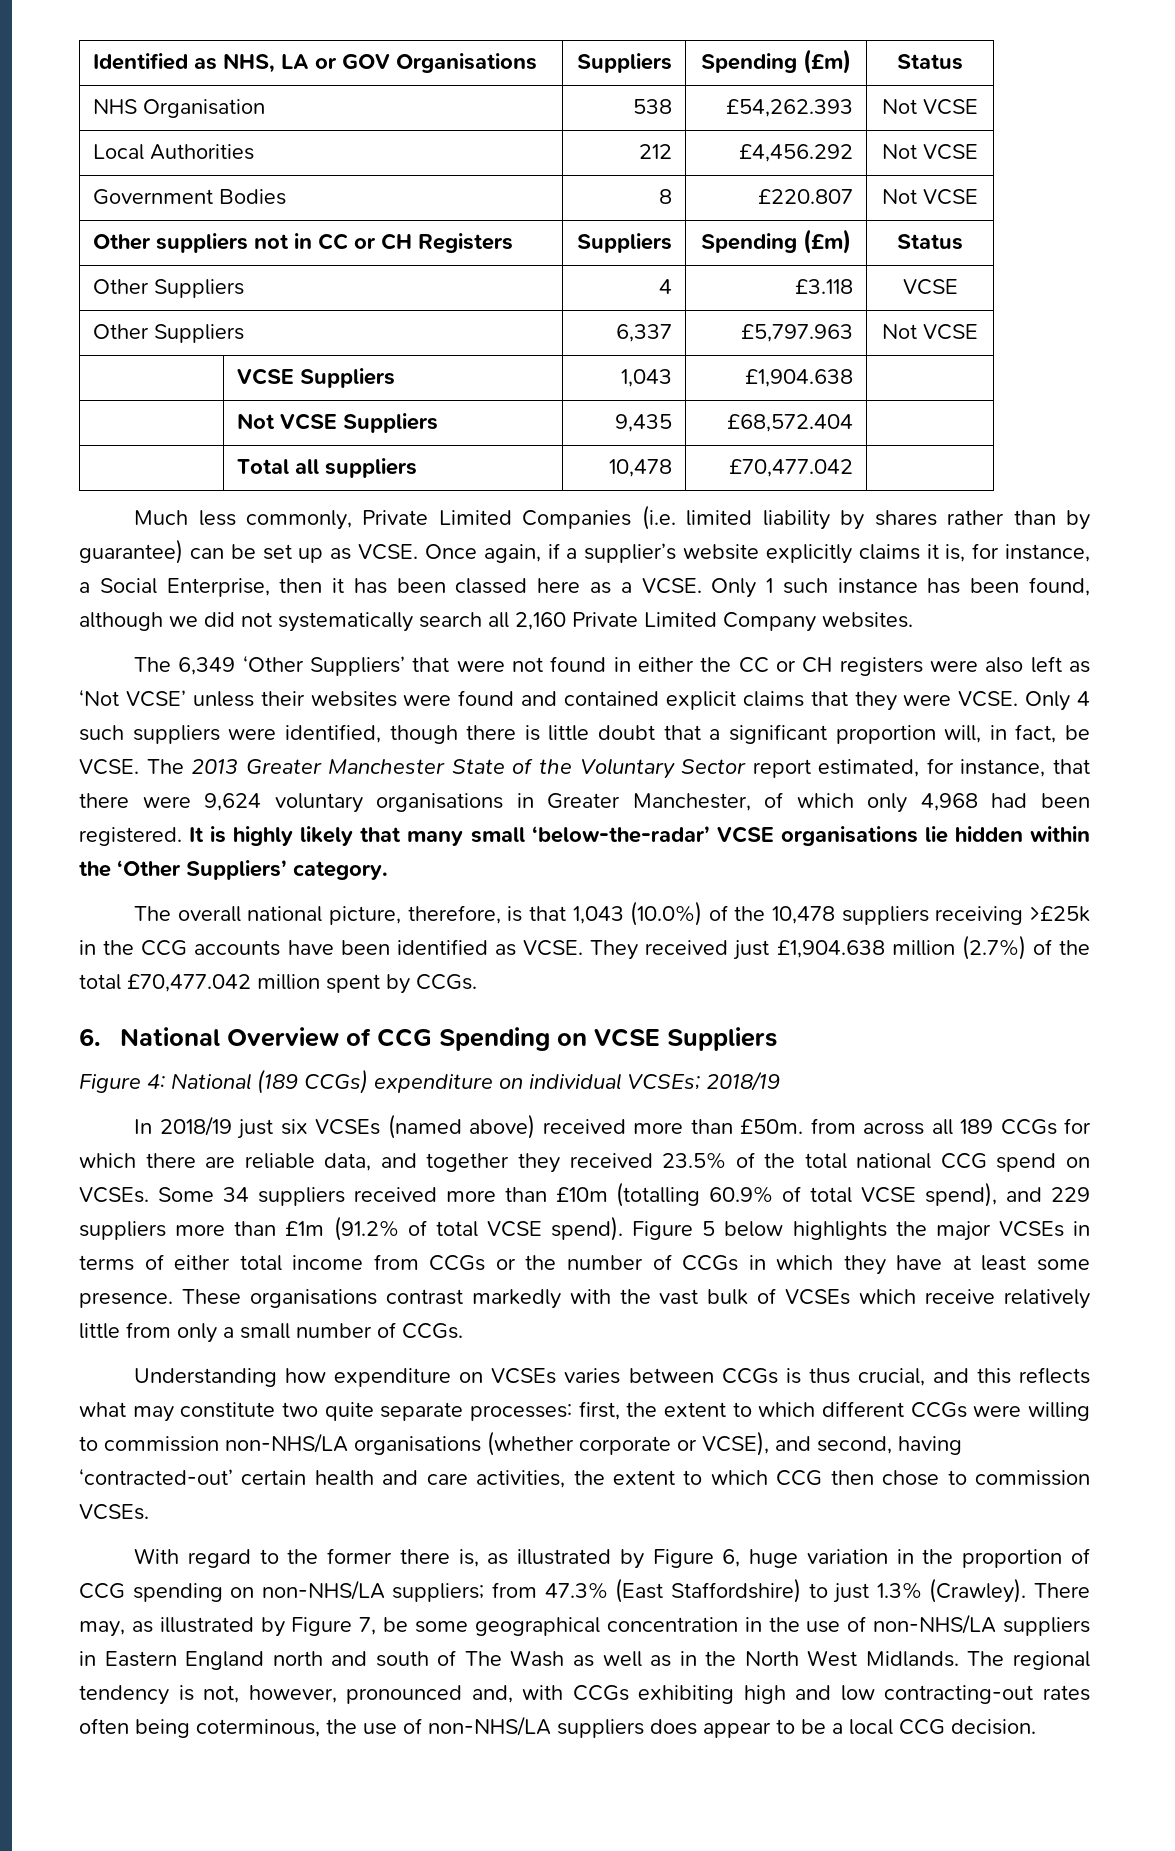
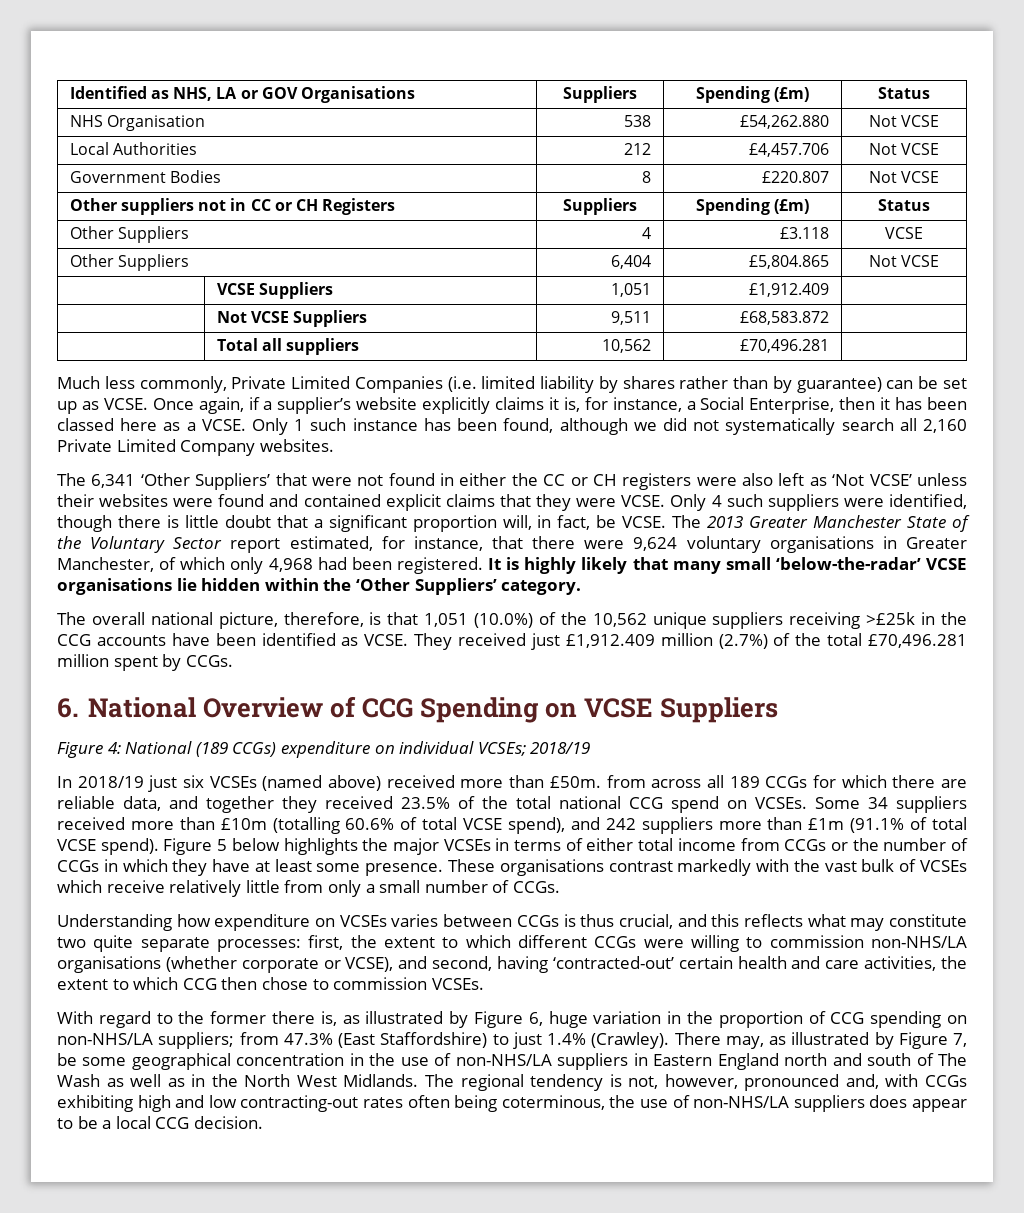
[726,99,854,117] £54,262.393 -> [740,115,830,129] £54,262.880
[739,144,854,162] £4,456.292 -> [749,143,830,157] £4,457.706
[616,324,673,342] [741,324,854,342] 6,337 | £5,797.963 -> [611,255,652,269] [749,255,830,269] 6,404 | £5,804.865
[621,369,673,387] [745,369,854,387] 1,043 | £1,904.638 -> [611,283,652,297] [749,283,830,297] 1,051 | £1,912.409
[615,414,673,432] [727,414,854,432] 9,435 | £68,572.404 -> [611,311,652,325] [740,311,830,325] 9,511 | £68,583.872
[609,459,673,477] [729,459,854,477] 10,478 | £70,477.042 -> [602,339,652,353] [740,339,830,353] 10,562 | £70,496.281
[178,657,236,675] 6,349 -> [91,474,136,488] 6,341
[572,906,624,924] 1,043 -> [424,613,469,627] 1,051
[772,906,836,924] 10,478 -> [592,612,707,629] 10,562 unique
[776,940,885,958] £1,904.638 -> [565,634,655,648] £1,912.409
[127,974,251,992] £70,477.042 -> [868,634,967,648] £70,496.281
[709,1186,774,1203] 60.9% -> [345,818,395,830] 60.6%
[1050,1187,1090,1202] 229 -> [605,818,636,830] 242
[333,1216,399,1241] (91.2% -> [850,818,905,833] (91.1%
[876,1582,922,1599] 1.3% -> [547,1033,586,1045] 1.4%

